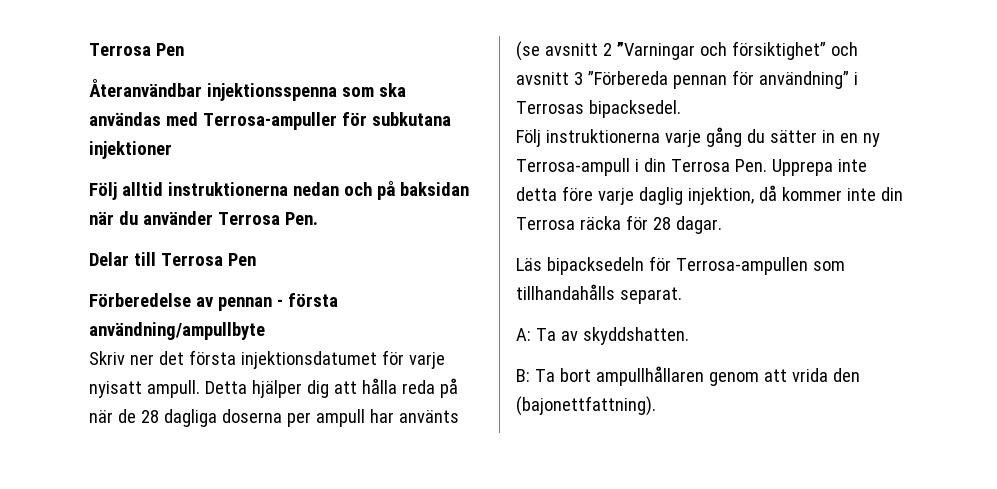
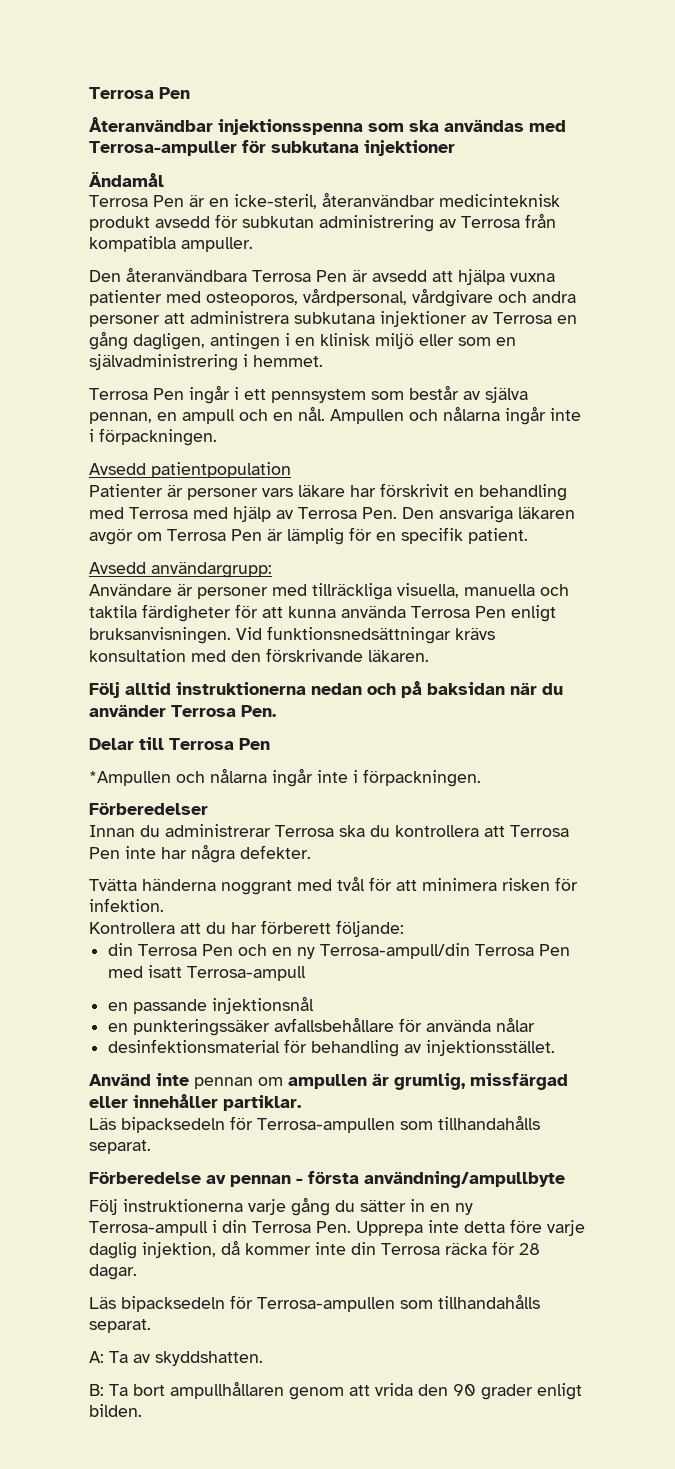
(172, 150) none -> [89,171,164,187] [89,192,560,209] [89,213,556,232] [89,236,253,252] [89,267,555,285] [89,288,576,307] [89,311,577,327] [89,331,516,350] [89,354,323,371] [89,385,528,404] [89,406,581,425] [89,428,217,446] [89,462,291,478] [89,483,567,501] [89,506,575,523] [89,527,528,545] [89,561,272,578] [89,583,569,600] [89,604,556,622] [89,626,495,644] [89,648,429,662] // Ändamål // Terrosa Pen är en icke-steril, återanvändbar medicinteknisk produkt avsedd för subkutan administrering av Terrosa från kompatibla ampuller. // Den återanvändbara Terrosa Pen är avsedd att hjälpa vuxna patienter med osteoporos, vårdpersonal, vårdgivare och andra personer att administrera subkutana injektioner av Terrosa en gång dagligen, antingen i en klinisk miljö eller som en självadministrering i hemmet. // Terrosa Pen ingår i ett pennsystem som består av själva pennan, en ampull och en nål. Ampullen och nålarna ingår inte i förpackningen. // Avsedd patientpopulation // Patienter är personer vars läkare har förskrivit en behandling med Terrosa med hjälp av Terrosa Pen. Den ansvariga läkaren avgör om Terrosa Pen är lämplig för en specifik patient. // Avsedd användargrupp: // Användare är personer med tillräckliga visuella, manuella och taktila färdigheter för att kunna använda Terrosa Pen enligt bruksanvisningen. Vid funktionsnedsättningar krävs konsultation med den förskrivande läkaren.
(256, 259) none -> [89,768,481,787] [89,802,208,815] [89,824,569,837] [89,844,311,863] [89,876,578,895] [89,898,164,912] [89,920,404,937] [108,943,571,959] [108,965,307,981] [108,996,315,1014] [108,1017,536,1036] [108,1039,556,1057] [89,1073,568,1090] [89,1094,301,1111] [89,1115,540,1133] [89,1140,151,1154] // *Ampullen och nålarna ingår inte i förpackningen. // Förberedelser // Innan du administrerar Terrosa ska du kontrollera att Terrosa Pen inte har några defekter. // Tvätta händerna noggrant med tvål för att minimera risken för infektion. // Kontrollera att du har förberett följande: // din Terrosa Pen och en ny Terrosa-ampull/din Terrosa Pen med isatt Terrosa-ampull // en passande injektionsnål // en punkteringssäker avfallsbehållare för använda nålar // desinfektionsmaterial för behandling av injektionsstället. // Använd inte pennan om ampullen är grumlig, missfärgad eller innehåller partiklar. // Läs bipacksedeln för Terrosa-ampullen som tillhandahålls separat.
[89,350,445,369] [89,378,458,398] [89,409,459,427] [516,41,858,61] [516,70,858,89] [516,100,681,118] // Skriv ner det första injektionsdatumet för varje nyisatt ampull. Detta hjälper dig att hålla reda på när de 28 dagliga doserna per ampull har använts (se avsnitt 2 ”Varningar och försiktighet” och avsnitt 3 ”Förbereda pennan för användning” i Terrosas bipacksedel. -> (565, 1179) none
[516,396,656,416] (bajonettfattning). -> [453,1383,582,1400] [89,1404,142,1417] 90 grader enligt bilden.

